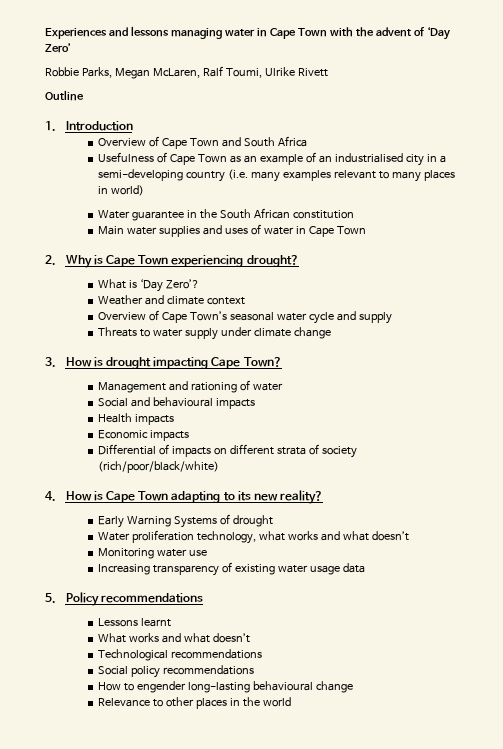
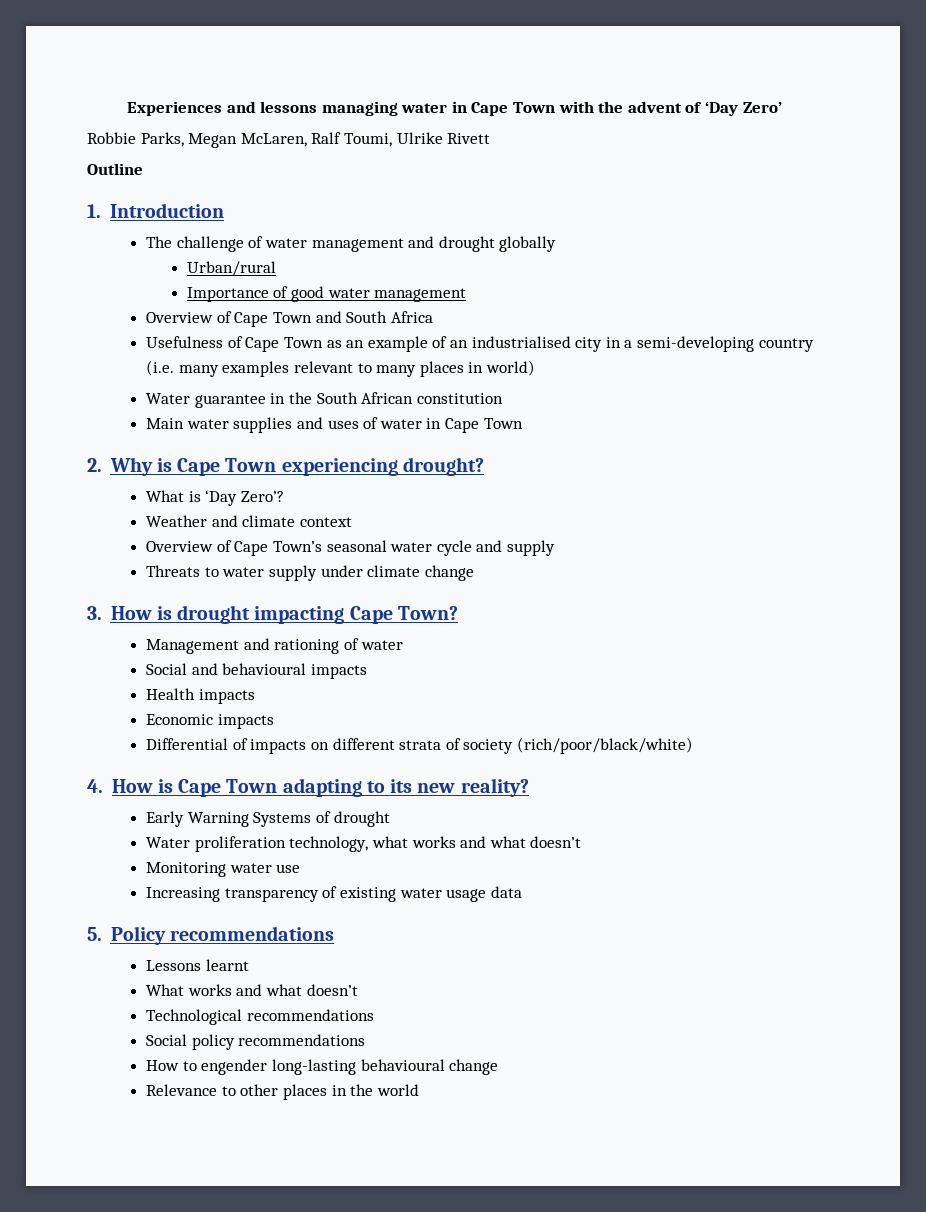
(133, 126) none -> [146,236,557,252] [186,261,276,276] [186,286,467,302] // The challenge of water management and drought globally // Urban/rural // Importance of good water management

